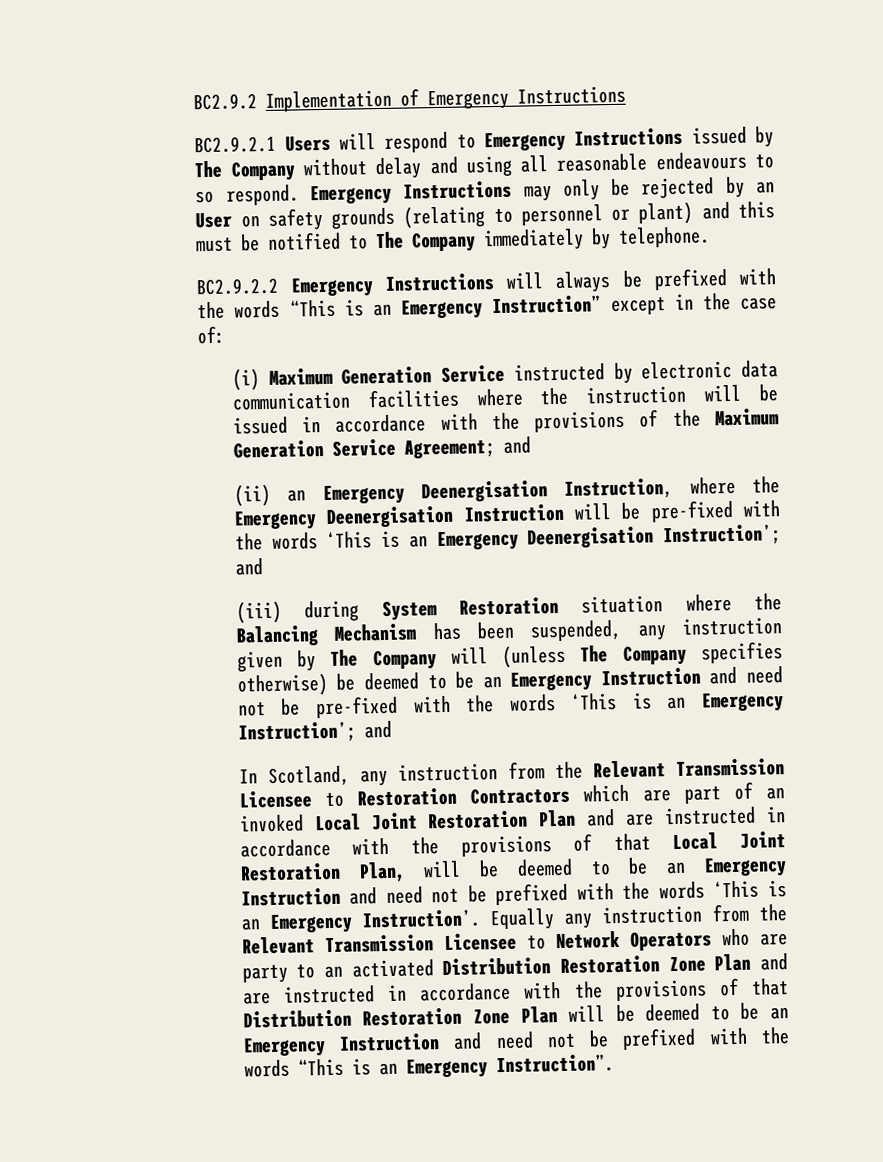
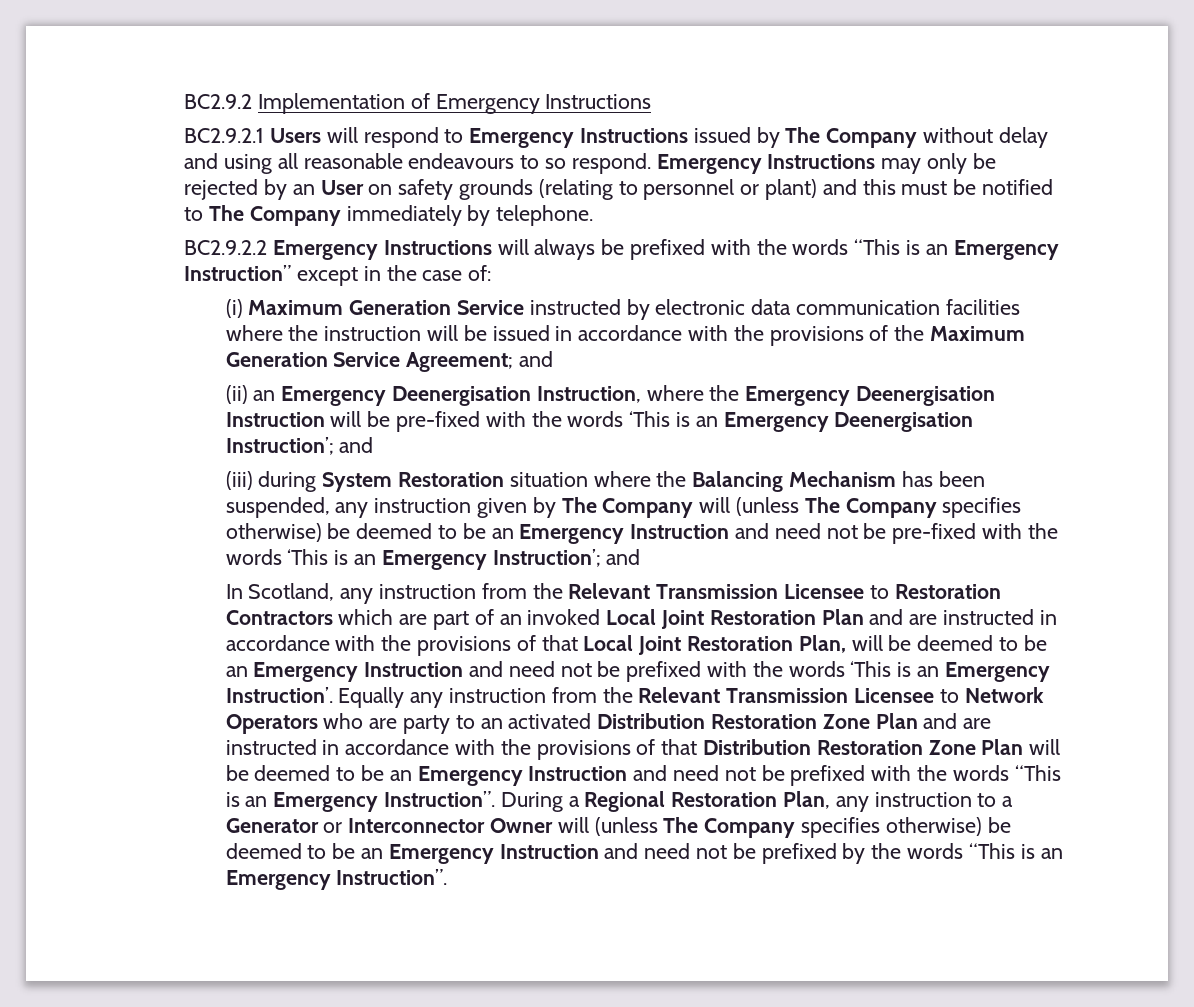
(614, 1064) none -> [500,791,1014,812] [225,817,1011,838] [225,843,1063,864] [225,869,448,890] During a Regional Restoration Plan, any instruction to a Generator or Interconnector Owner will (unless The Company specifies otherwise) be deemed to be an Emergency Instruction and need not be prefixed by the words “This is an Emergency Instruction”.

